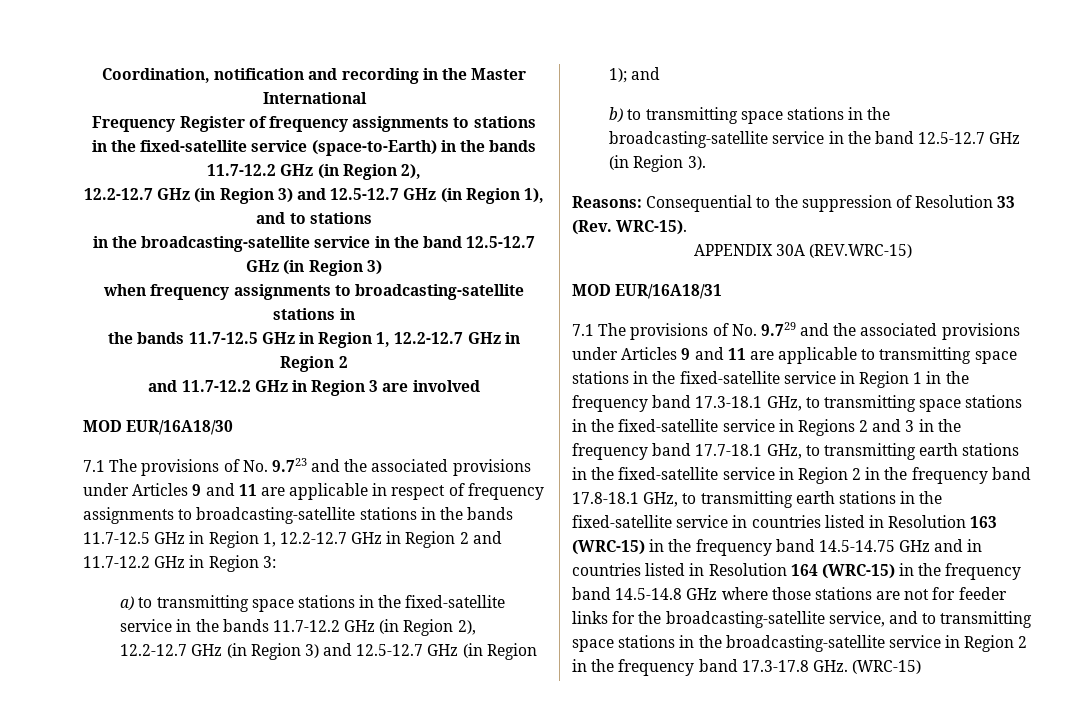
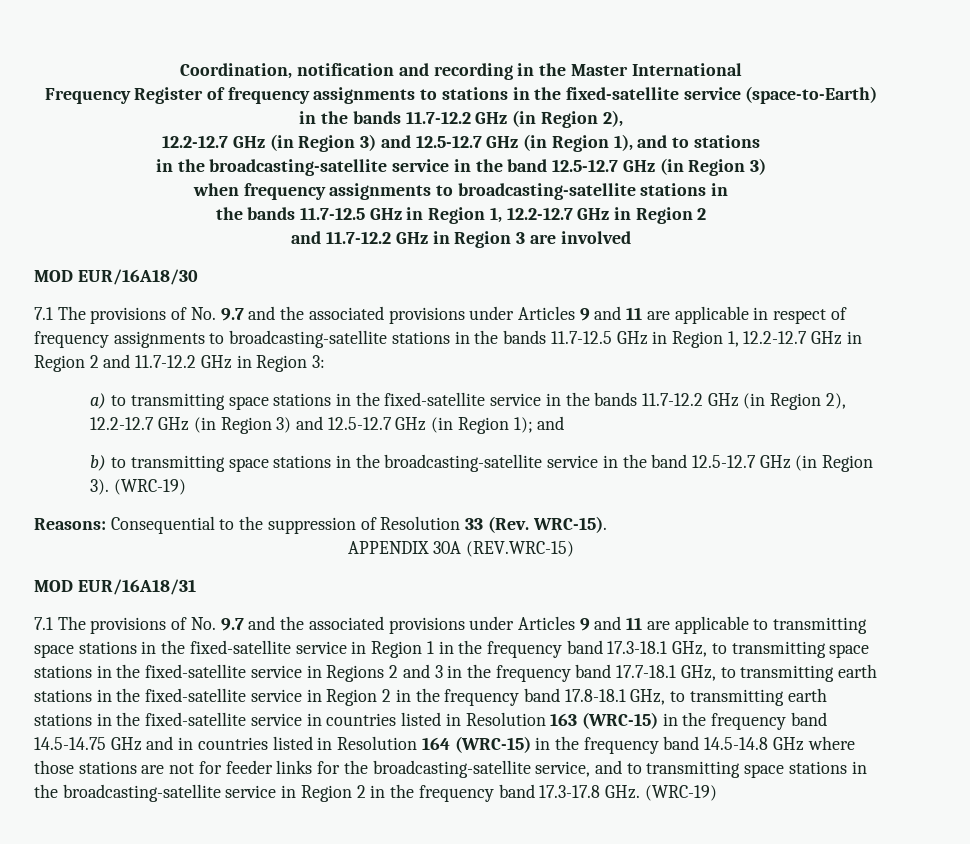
[271,458,307,472] 9.723 -> [220,308,244,321] 9.7
(706, 163) none -> [114,479,187,495] (WRC-19)
[760,322,796,336] 9.729 -> [220,618,244,631] 9.7
[852,660,922,674] (WRC-15) -> [644,785,717,801] (WRC-19)

